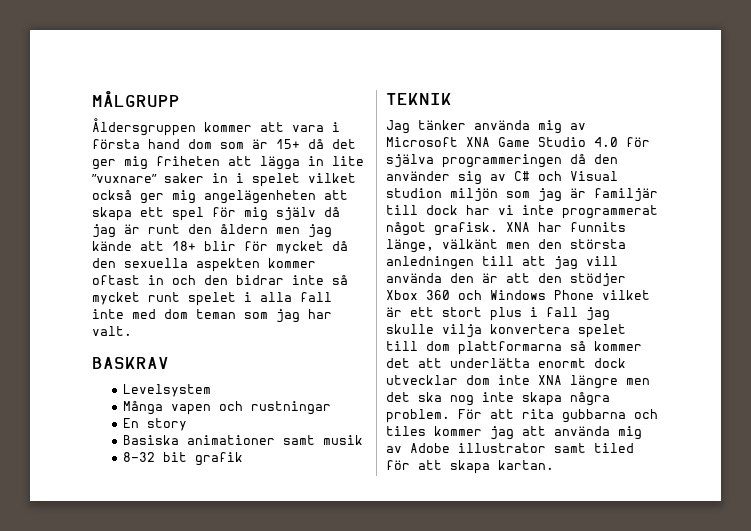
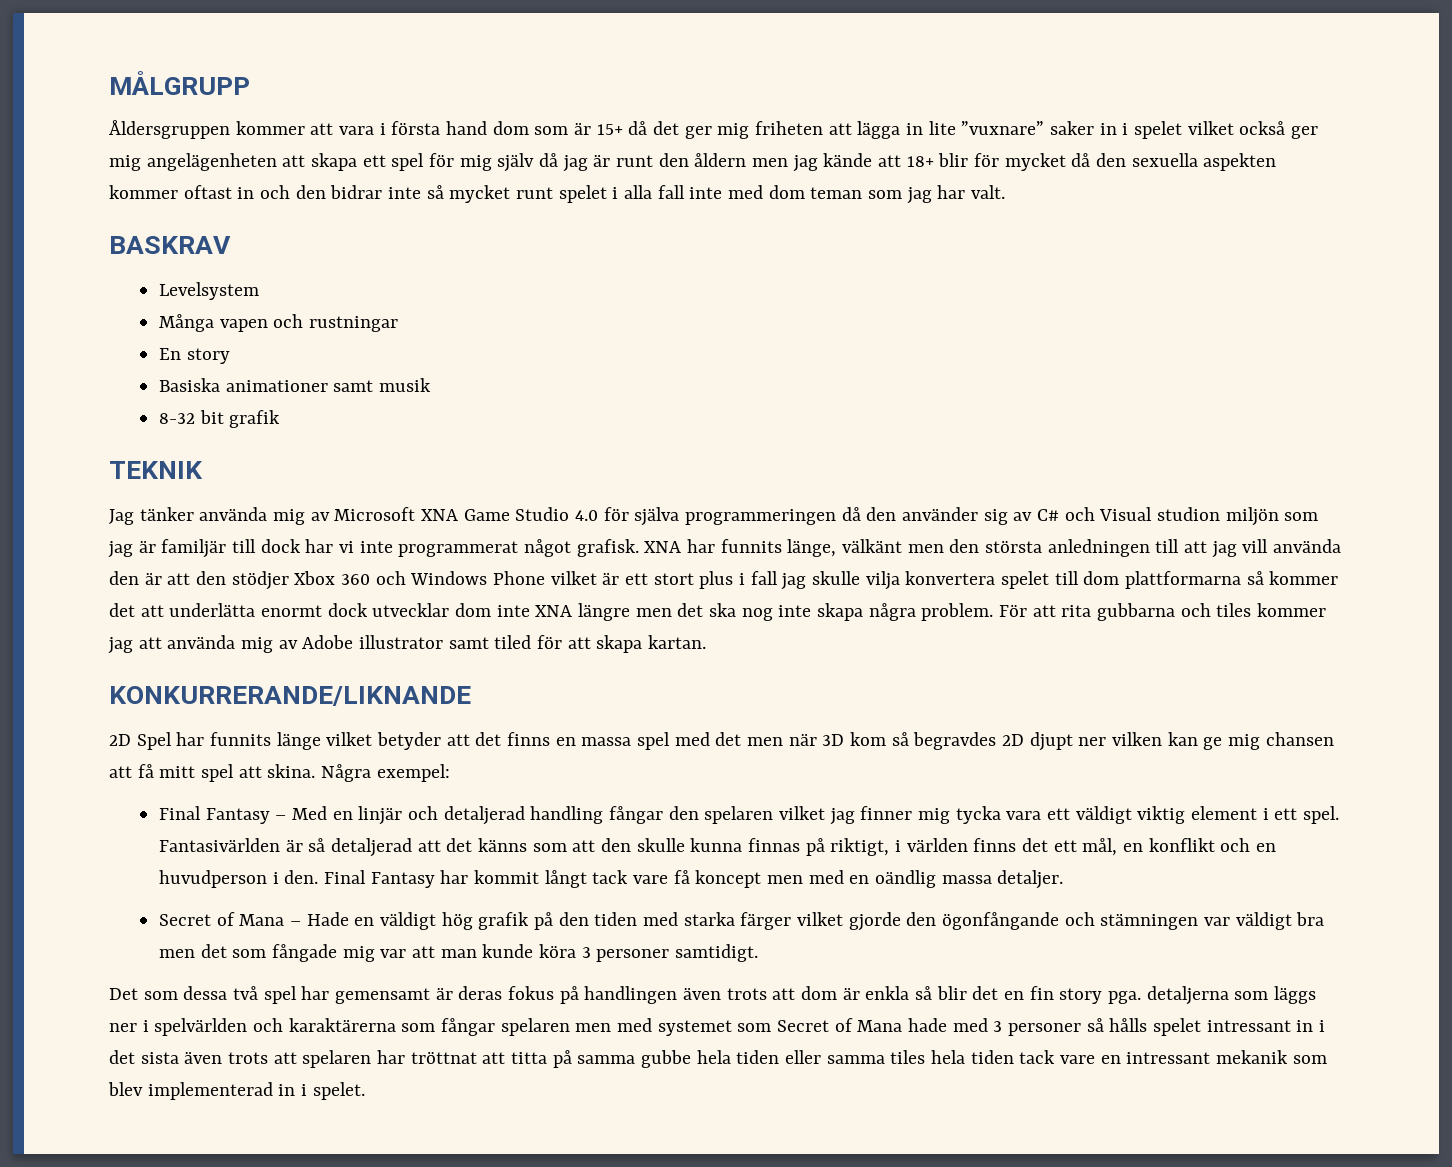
(554, 465) none -> [109,686,471,706] [109,732,1334,751] [109,764,450,782] [158,806,1340,825] [158,838,1277,857] [158,870,1064,889] [158,912,1325,931] [158,944,758,962] [109,986,1317,1005] [109,1018,1326,1036] [109,1050,1327,1068] [108,1082,365,1100] // KONKURRERANDE/LIKNANDE // 2D Spel har funnits länge vilket betyder att det finns en massa spel med det men när 3D kom så begravdes 2D djupt ner vilken kan ge mig chansen att få mitt spel att skina. Några exempel: // Final Fantasy – Med en linjär och detaljerad handling fångar den spelaren vilket jag finner mig tycka vara ett väldigt viktig element i ett spel. Fantasivärlden är så detaljerad att det känns som att den skulle kunna finnas på riktigt, i världen finns det ett mål, en konflikt och en huvudperson i den. Final Fantasy har kommit långt tack vare få koncept men med en oändlig massa detaljer. // Secret of Mana – Hade en väldigt hög grafik på den tiden med starka färger vilket gjorde den ögonfångande och stämningen var väldigt bra men det som fångade mig var att man kunde köra 3 personer samtidigt. // Det som dessa två spel har gemensamt är deras fokus på handlingen även trots att dom är enkla så blir det en fin story pga. detaljerna som läggs ner i spelvärlden och karaktärerna som fångar spelaren men med systemet som Secret of Mana hade med 3 personer så hålls spelet intressant in i det sista även trots att spelaren har tröttnat att titta på samma gubbe hela tiden eller samma tiles hela tiden tack vare en intressant mekanik som blev implementerad in i spelet.

